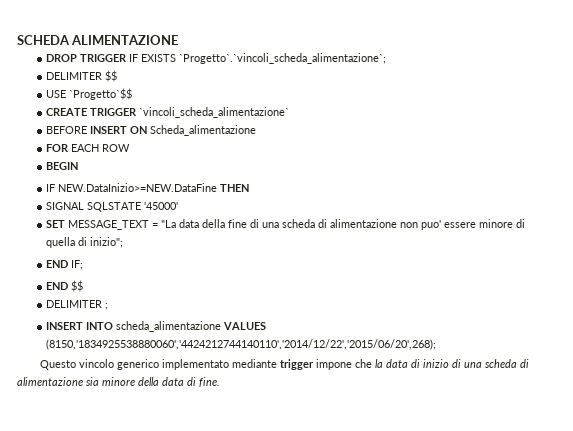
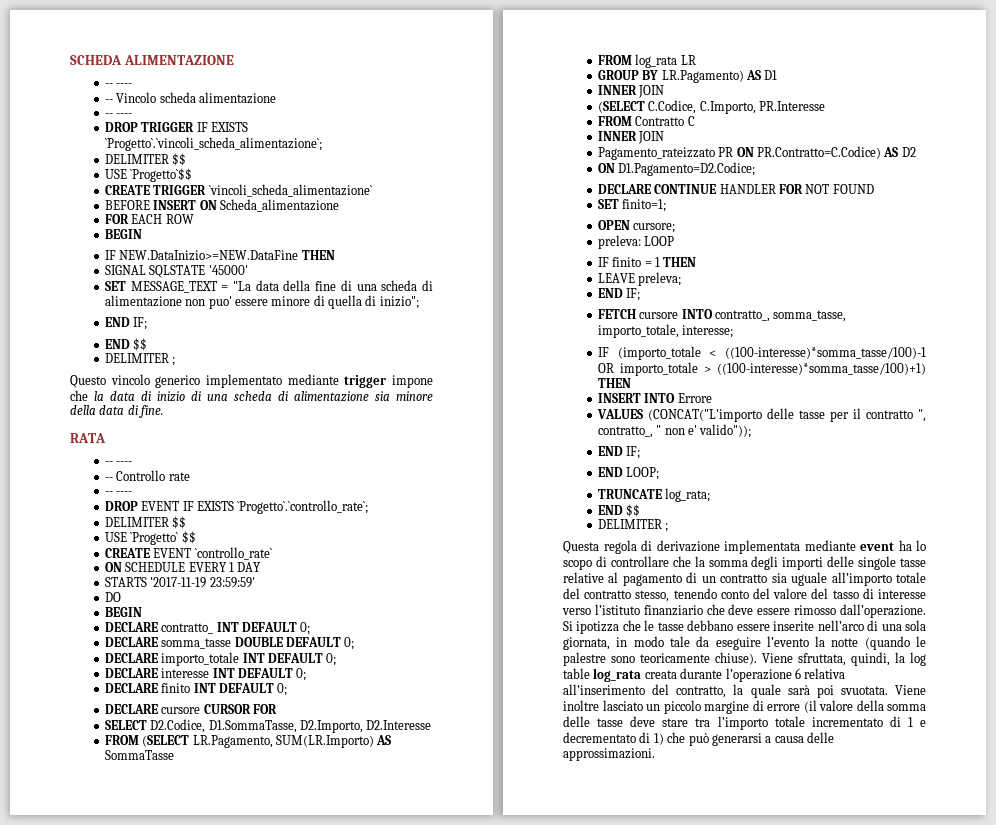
(179, 40) none -> [104,83,133,87] [104,92,276,104] [104,113,133,117] // -- ---- // -- Vincolo scheda alimentazione // -- ----
[46,321,267,332] [46,339,437,350] // INSERT INTO scheda_alimentazione VALUES (8150,'1834925538880060','4424212744140110','2014/12/22','2015/06/20',268); -> (176, 361) none
(220, 382) none -> [70,433,106,443] [104,461,133,465] [104,470,190,481] [104,491,133,495] [104,500,369,514] [104,516,187,529] [104,531,196,545] [104,547,272,560] [104,562,262,572] [104,577,255,588] [104,592,121,602] [104,607,142,617] [104,622,311,635] [104,637,355,650] [104,652,337,666] [104,668,307,681] [104,683,288,696] [104,704,277,714] [104,719,432,733] [104,735,392,748] [104,750,174,760] [597,54,696,68] [597,70,778,83] [597,85,665,98] [597,100,825,114] [597,116,695,126] [597,131,665,144] [597,146,916,160] [597,162,756,176] [597,184,874,194] [597,199,667,212] [597,220,676,233] [597,235,675,249] [597,257,697,267] [597,272,682,286] [597,288,641,301] [597,309,847,322] [597,324,734,338] [597,346,926,360] [597,362,926,376] [597,378,631,388] [597,393,712,403] [596,408,926,422] [597,424,752,438] [597,446,641,459] [597,467,660,480] [597,488,711,502] [597,504,641,517] [597,519,669,532] [563,540,926,554] [563,556,926,570] [563,572,926,586] [563,588,926,602] [562,604,926,618] [563,620,926,634] [563,636,926,650] [563,652,926,666] [563,668,846,682] [563,684,926,698] [563,700,926,714] [563,716,926,730] [563,732,834,746] [563,748,655,761] // RATA // -- ---- // -- Controllo rate // -- ---- // DROP EVENT IF EXISTS `Progetto`.`controllo_rate`; // DELIMITER $$ // USE `Progetto` $$ // CREATE EVENT `controllo_rate` // ON SCHEDULE EVERY 1 DAY // STARTS '2017-11-19 23:59:59' // DO // BEGIN // DECLARE contratto_ INT DEFAULT 0; // DECLARE somma_tasse DOUBLE DEFAULT 0; // DECLARE importo_totale INT DEFAULT 0; // DECLARE interesse INT DEFAULT 0; // DECLARE finito INT DEFAULT 0; // DECLARE cursore CURSOR FOR // SELECT D2.Codice, D1.SommaTasse, D2.Importo, D2.Interesse // FROM (SELECT LR.Pagamento, SUM(LR.Importo) AS SommaTasse // FROM log_rata LR // GROUP BY LR.Pagamento) AS D1 // INNER JOIN // (SELECT C.Codice, C.Importo, PR.Interesse // FROM Contratto C // INNER JOIN // Pagamento_rateizzato PR ON PR.Contratto=C.Codice) AS D2 // ON D1.Pagamento=D2.Codice; // DECLARE CONTINUE HANDLER FOR NOT FOUND // SET finito=1; // OPEN cursore; // preleva: LOOP // IF finito = 1 THEN // LEAVE preleva; // END IF; // FETCH cursore INTO contratto_, somma_tasse, importo_totale, interesse; // IF (importo_totale < ((100-interesse)*somma_tasse/100)-1 OR importo_totale > ((100-interesse)*somma_tasse/100)+1) THEN // INSERT INTO Errore // VALUES (CONCAT("L'importo delle tasse per il contratto ", contratto_, " non e' valido")); // END IF; // END LOOP; // TRUNCATE log_rata; // END $$ // DELIMITER ; // Questa regola di derivazione implementata mediante event ha lo scopo di controllare che la somma degli importi delle singole tasse relative al pagamento di un contratto sia uguale all’importo totale del contratto stesso, tenendo conto del valore del tasso di interesse verso l’istituto finanziario che deve essere rimosso dall’operazione. Si ipotizza che le tasse debbano essere inserite nell’arco di una sola giornata, in modo tale da eseguire l’evento la notte (quando le palestre sono teoricamente chiuse). Viene sfruttata, quindi, la log table log_rata creata durante l’operazione 6 relativa all’inserimento del contratto, la quale sarà poi svuotata. Viene inoltre lasciato un piccolo margine di errore (il valore della somma delle tasse deve stare tra l’importo totale incrementato di 1 e decrementato di 1) che può generarsi a causa delle approssimazioni.

